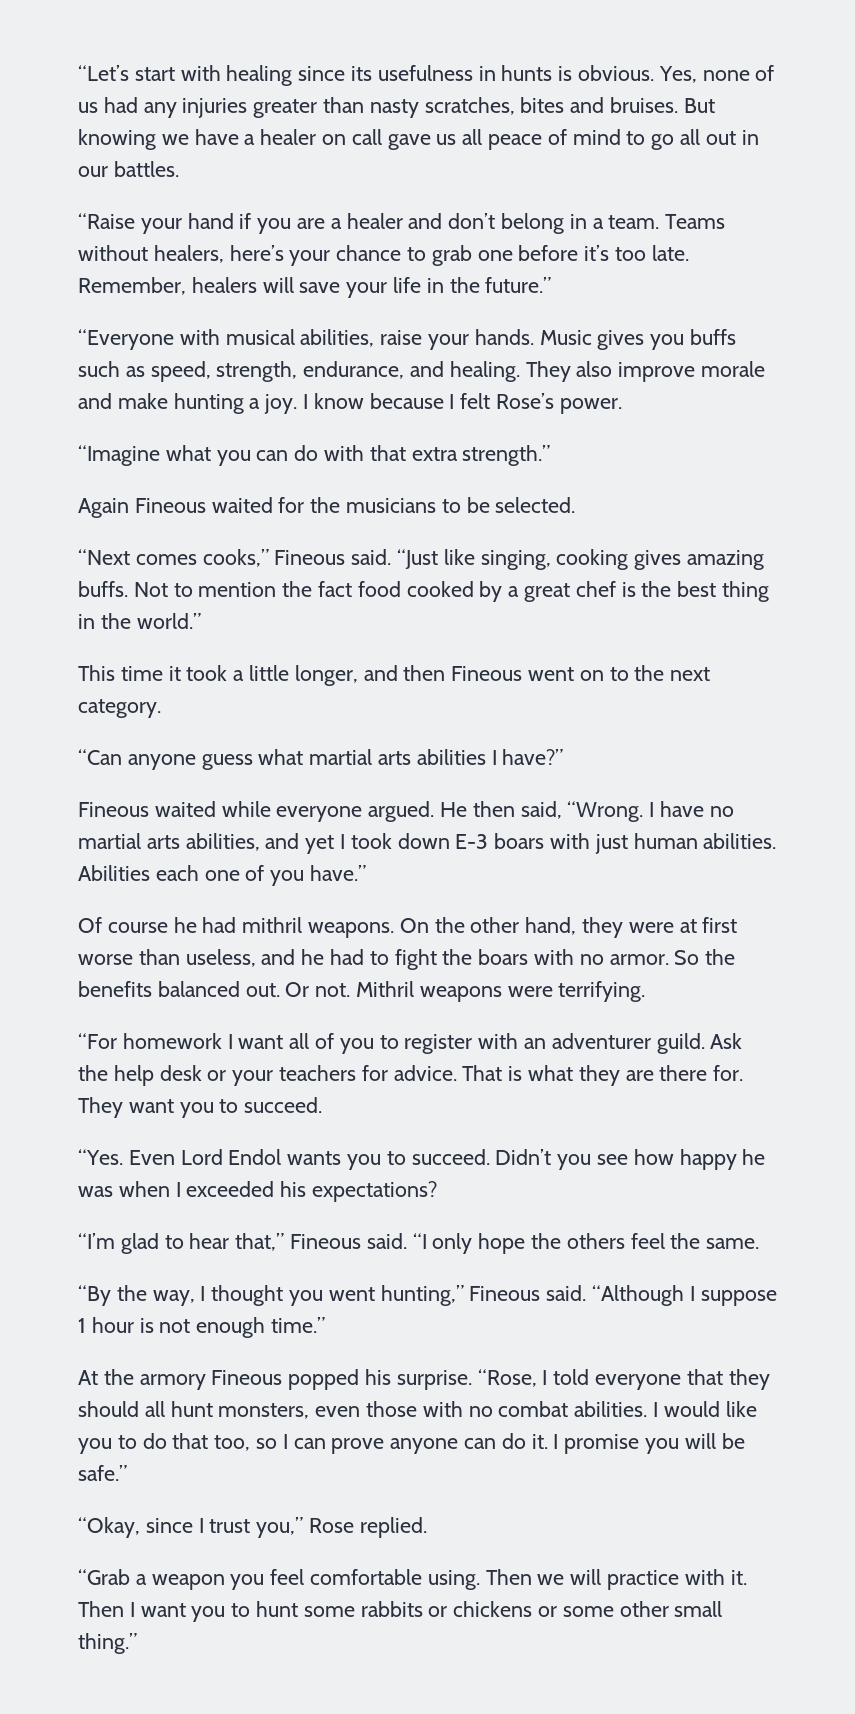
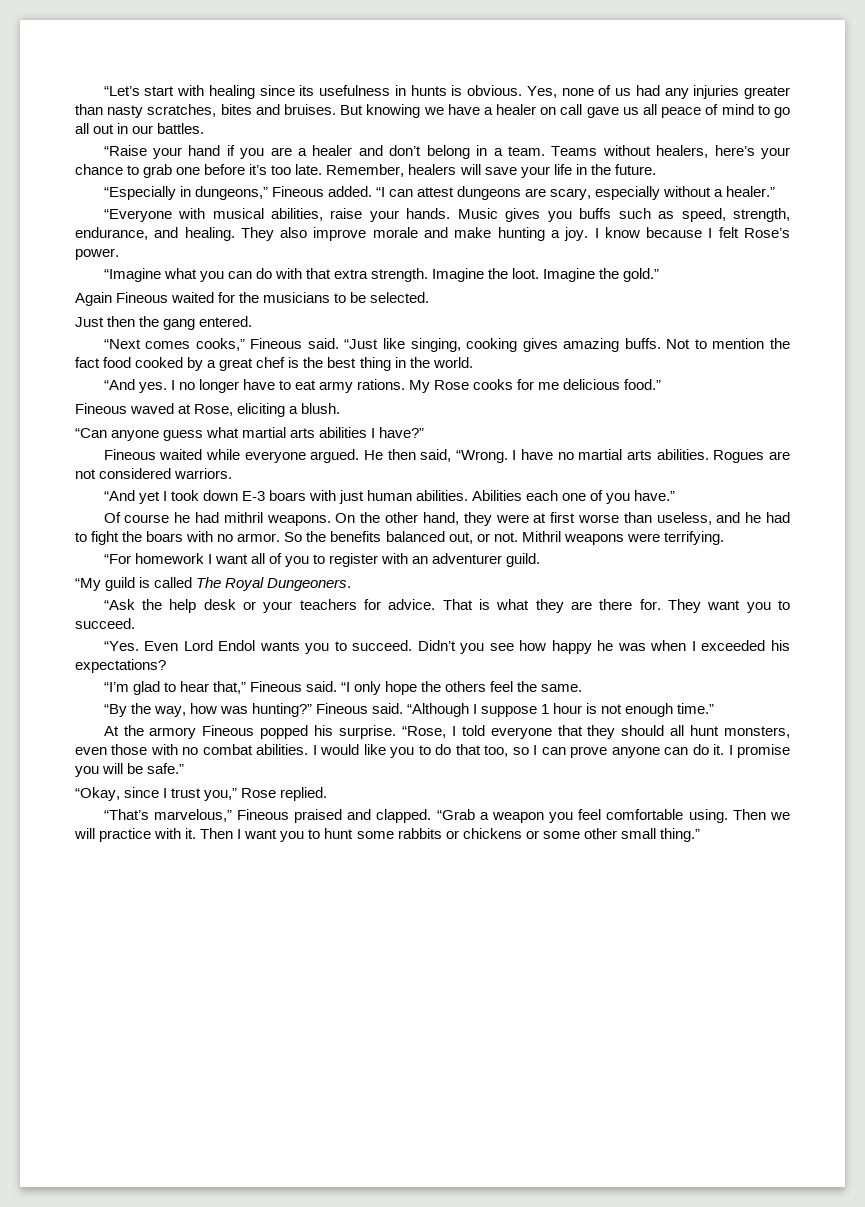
[485,277,552,293] future.” -> [614,164,656,175] [103,186,776,200] future. // “Especially in dungeons,” Fineous added. “I can attest dungeons are scary, especially without a healer.”
[462,445,551,466] strength.” -> [371,268,660,282] strength. Imagine the loot. Imagine the gold.”
(576, 505) none -> [75,316,253,330] // Just then the gang entered.
[136,613,201,629] [78,665,711,686] [78,699,161,718] world.” // This time it took a little longer, and then Fineous went on to the next category. -> [432,357,473,368] [103,379,662,393] [75,403,341,417] world. // “And yes. I no longer have to eat army rations. My Rose cooks for me delicious food.” // Fineous waved at Rose, eliciting a blush.
[185,833,300,851] abilities, and -> [656,449,791,463] [75,468,233,479] [103,490,135,501] abilities. Rogues are not considered warriors. // “And
[245,982,310,997] out. Or -> [448,532,490,544] out, or
[710,1033,743,1049] Ask -> [75,577,352,591] [103,599,135,610] // “My guild is called The Royal Dungeoners. // “Ask
[200,1285,464,1306] I thought you went hunting,” -> [189,703,312,717] how was hunting?”
(427, 1527) none -> [103,809,432,823] “That’s marvelous,” Fineous praised and clapped.

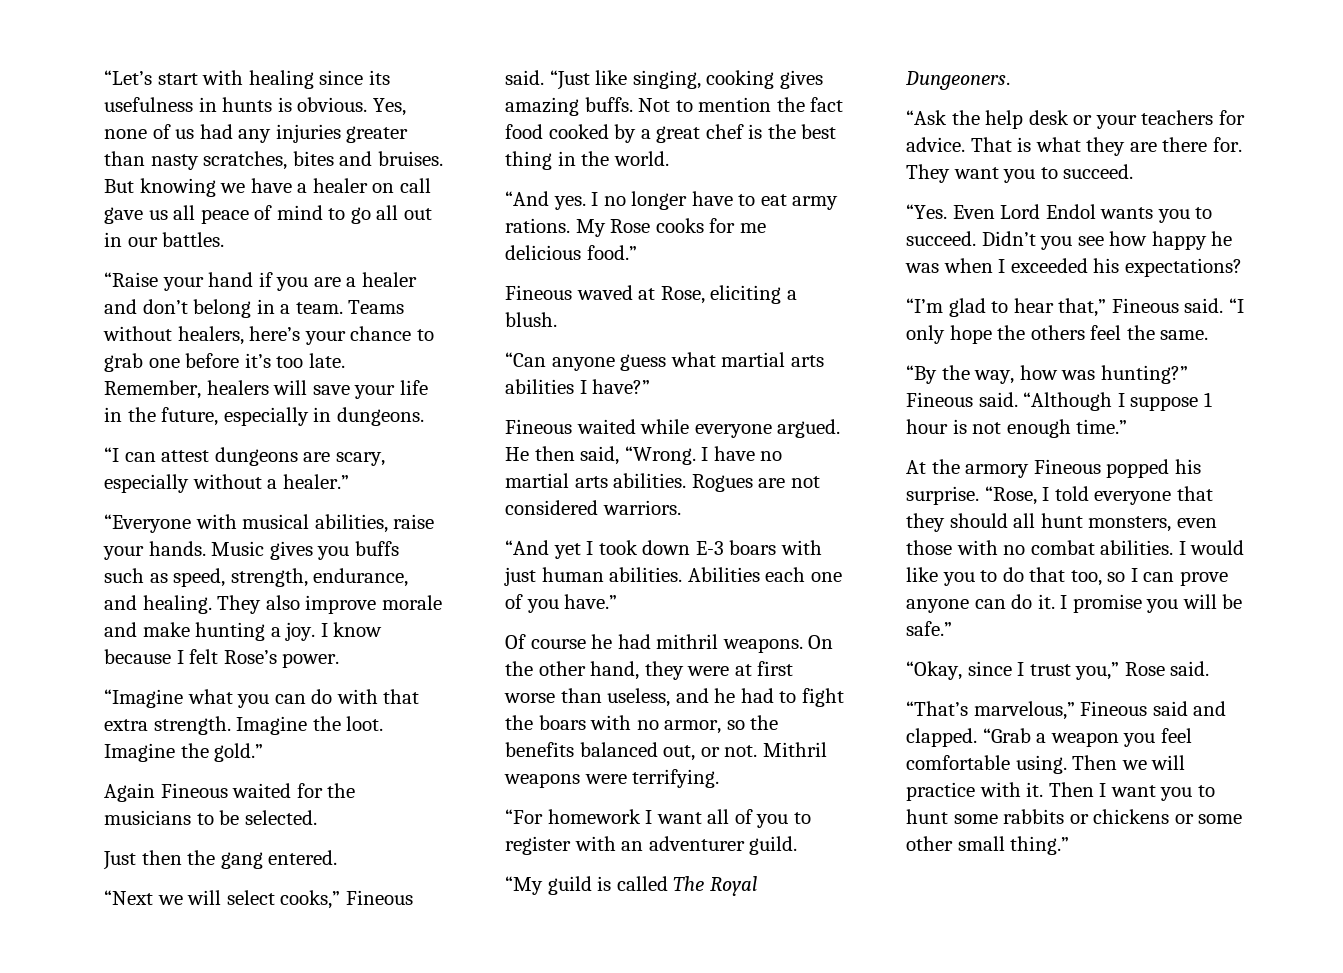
[614,164,656,175] [103,186,372,200] future. // “Especially in dungeons,” Fineous added. -> [161,407,424,426] future, especially in dungeons. //
[145,341,191,349] comes -> [157,890,275,905] we will select
[237,532,303,542] armor. So -> [664,720,745,734] armor, so
[280,787,328,801] replied. -> [1170,661,1210,676] said.
[294,809,343,823] praised -> [1152,701,1188,716] said

